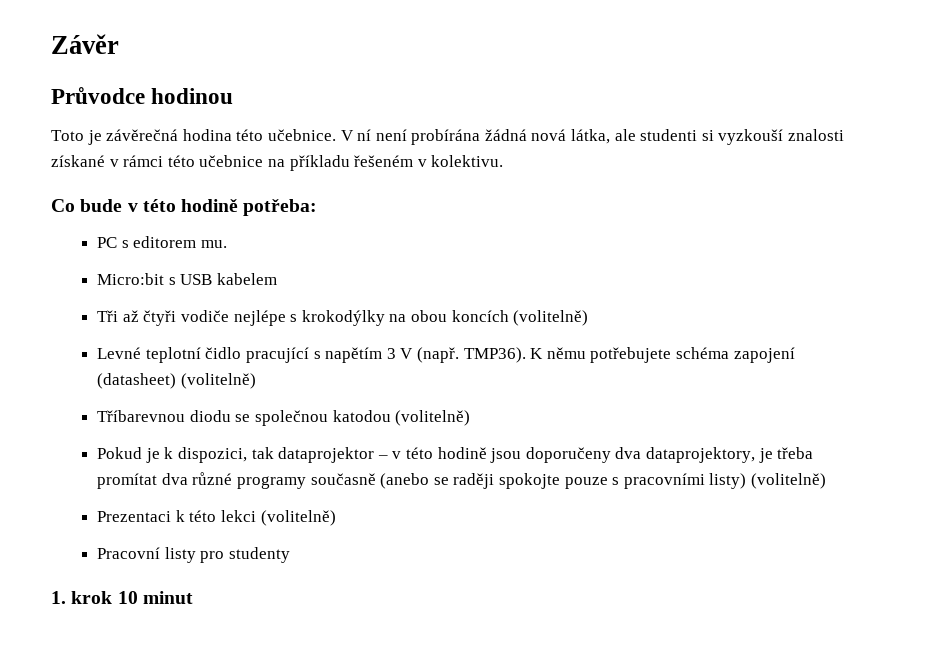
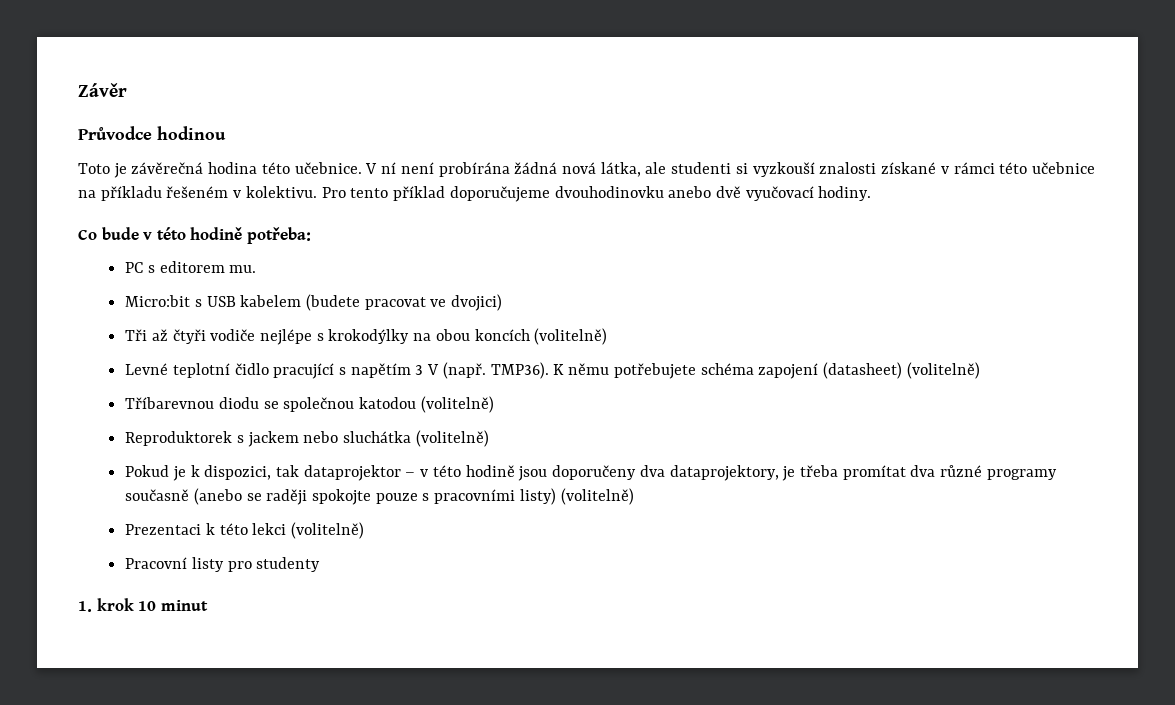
(504, 161) none -> [321,186,872,202] Pro tento příklad doporučujeme dvouhodinovku anebo dvě vyučovací hodiny.
(278, 279) none -> [306,294,503,311] (budete pracovat ve dvojici)
(471, 418) none -> [125,430,489,447] // Reproduktorek s jackem nebo sluchátka (volitelně)

